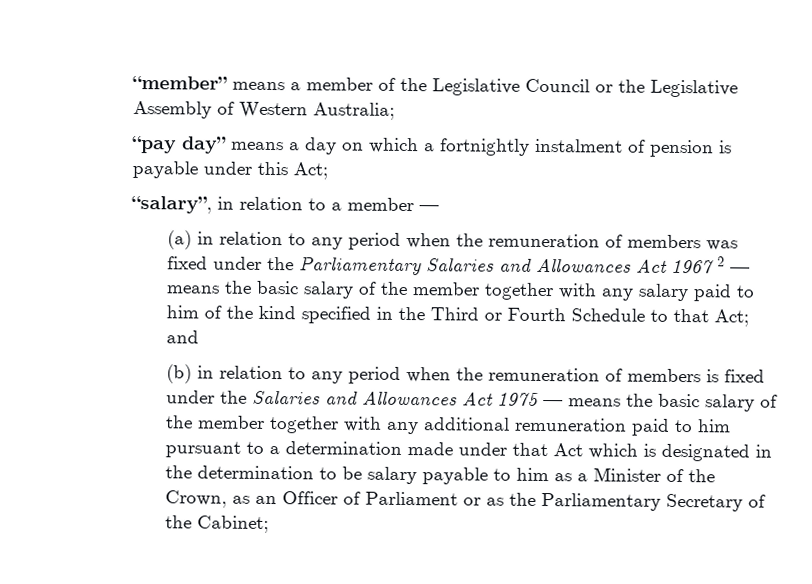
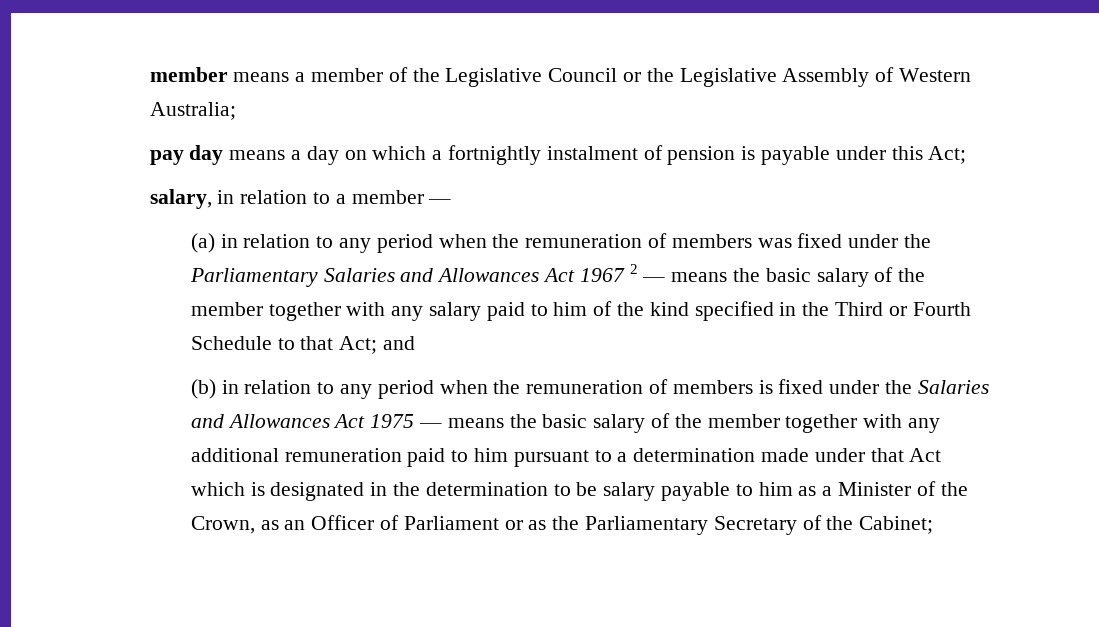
[132,75,229,90] “member” -> [149,67,228,82] member
[132,135,228,154] “pay day” -> [149,145,224,165] pay day
[131,195,213,214] “salary”, -> [149,189,212,209] salary,

